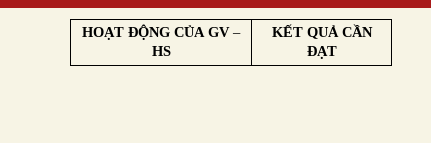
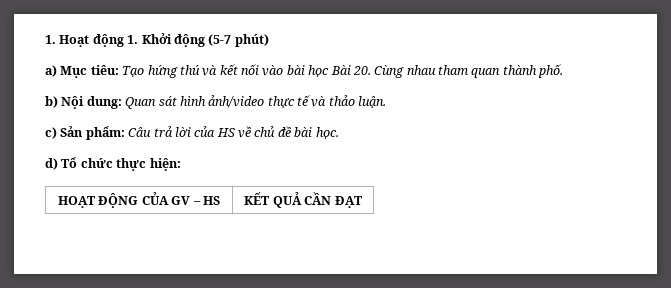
(82, 33) none -> [45,33,269,47] [45,64,564,78] [45,95,387,109] [45,126,339,140] [45,157,181,171] 1. Hoạt động 1. Khởi động (5-7 phút) // a) Mục tiêu: Tạo hứng thú và kết nối vào bài học Bài 20. Cùng nhau tham quan thành phố. // b) Nội dung: Quan sát hình ảnh/video thực tế và thảo luận. // c) Sản phẩm: Câu trả lời của HS về chủ đề bài học. // d) Tổ chức thực hiện: //

